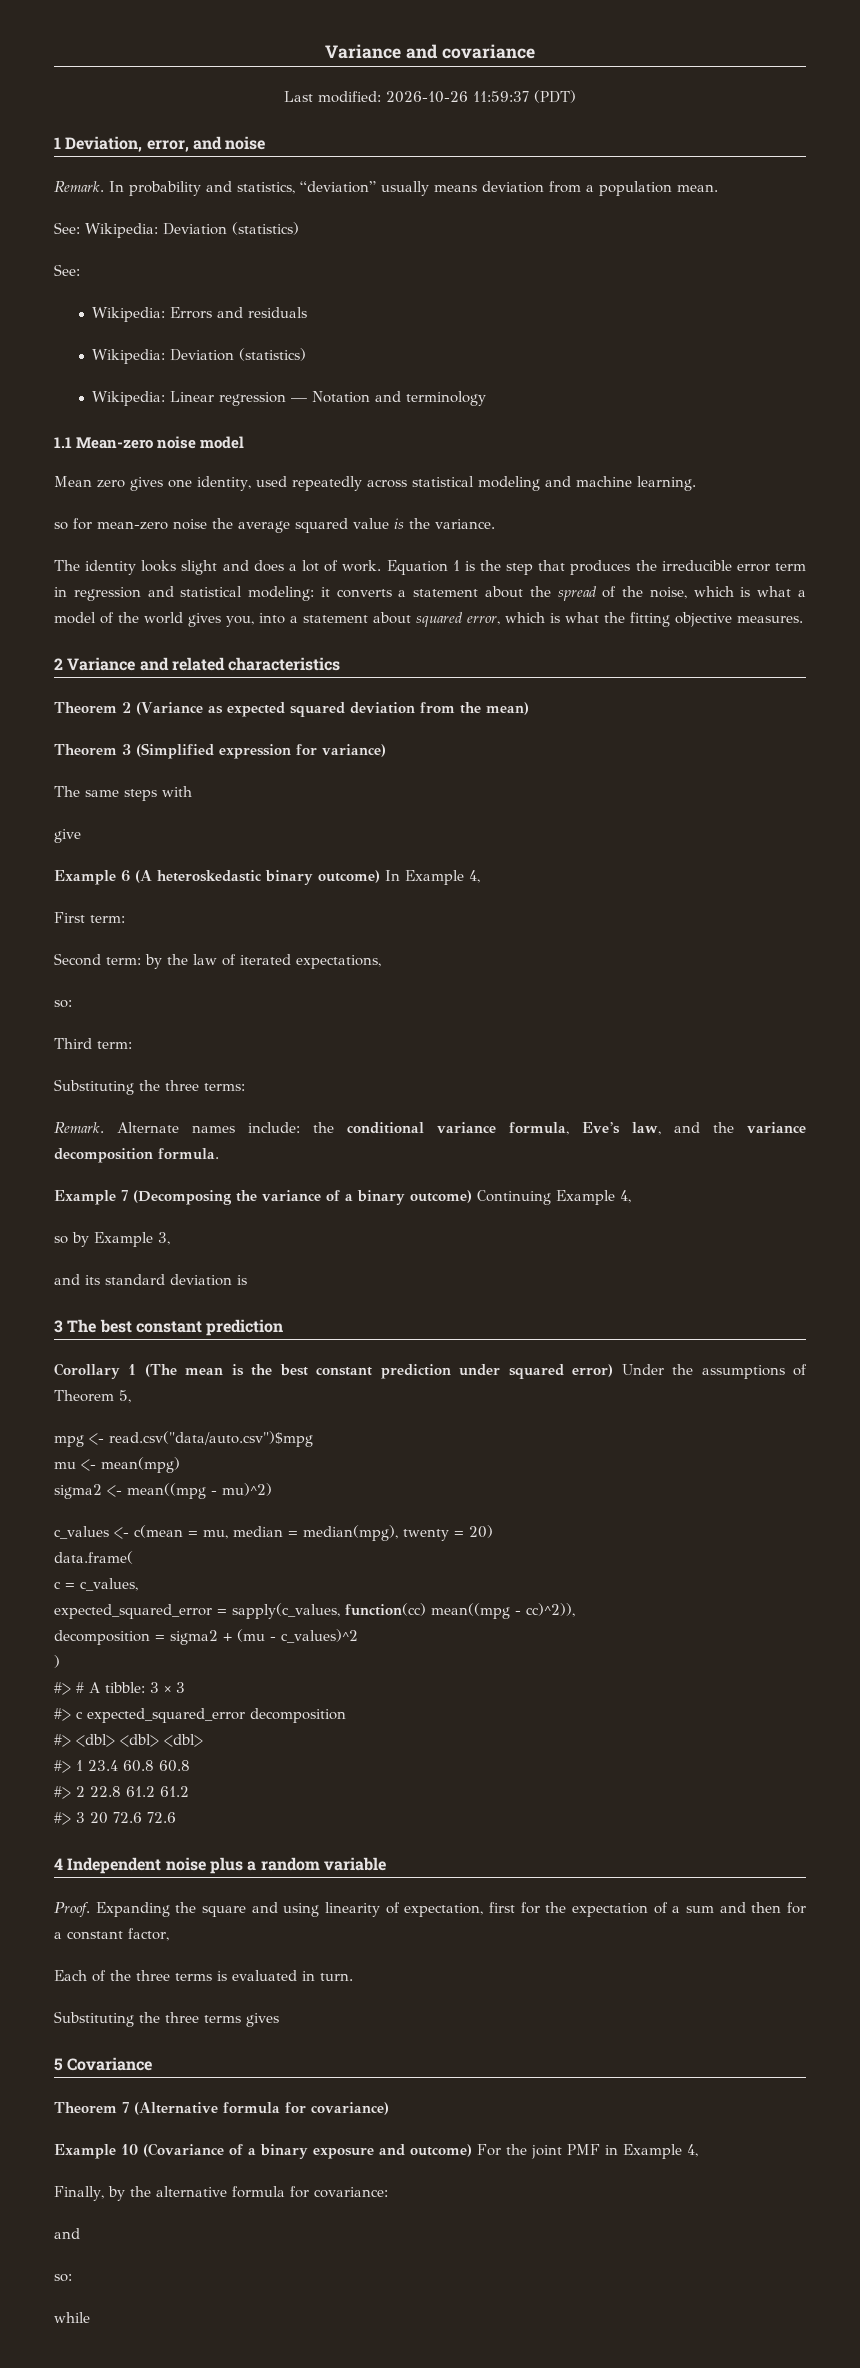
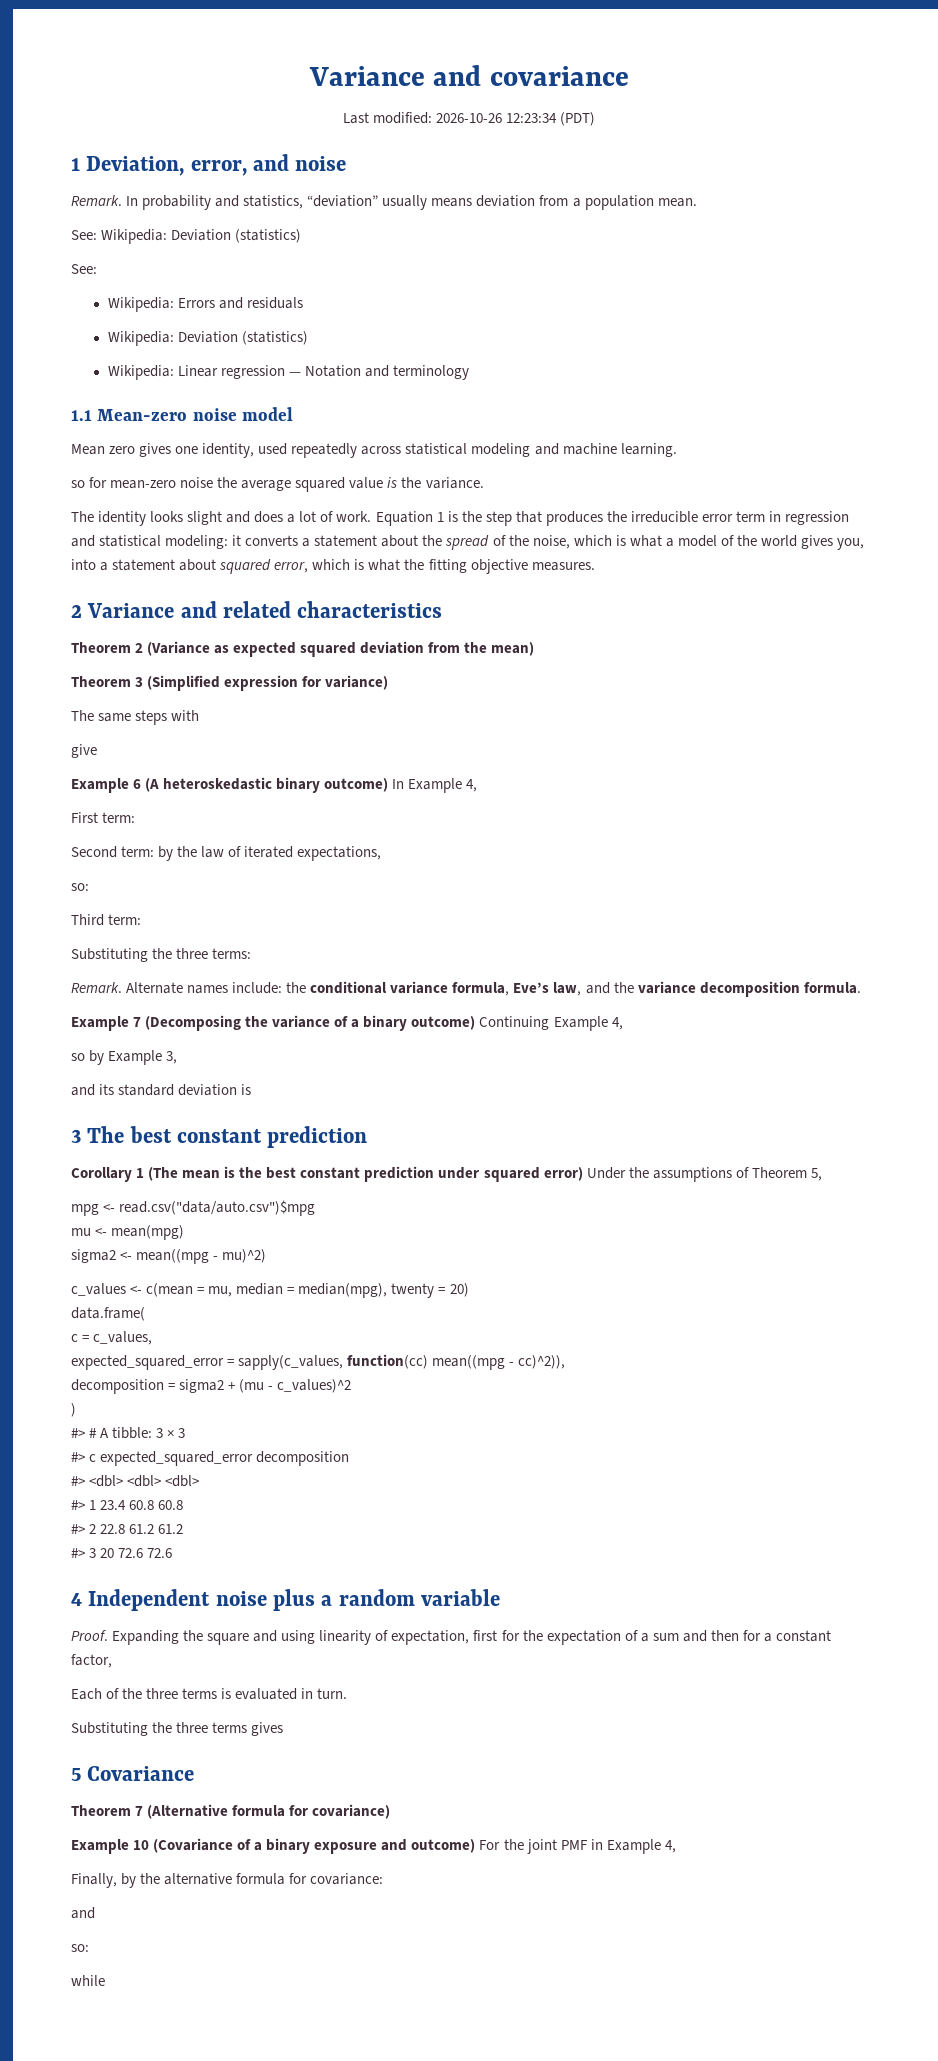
[473,91,529,102] 11:59:37 -> [506,113,558,123] 12:23:34

